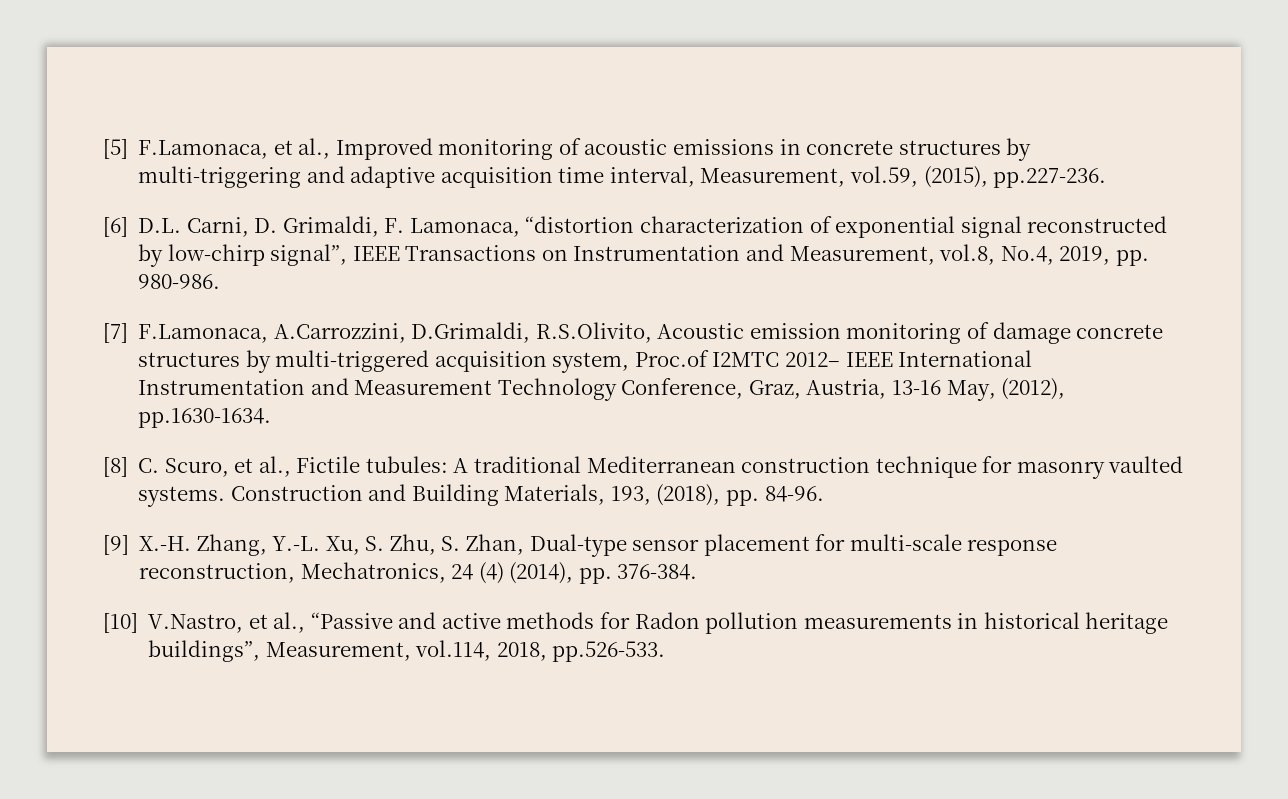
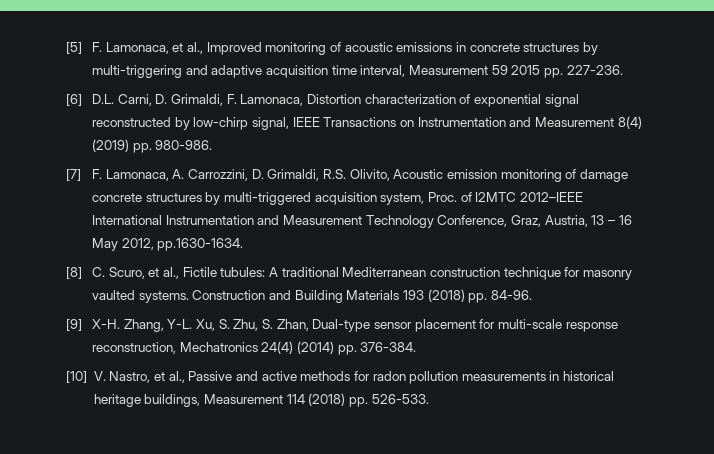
[138,140,269,159] F.Lamonaca, -> [92,42,169,54] F. Lamonaca,
[700,166,1107,188] Measurement, vol.59, (2015), pp.227-236. -> [409,65,623,78] Measurement 59 2015 pp. 227-236.
[525,216,635,233] “distortion -> [307,94,362,104] Distortion
[270,244,348,266] signal”, -> [252,117,290,130] signal,
[789,244,1111,265] Measurement, vol.8, No.4, 2019, -> [534,116,642,129] [92,139,130,152] Measurement 8(4) (2019)
[138,322,652,343] F.Lamonaca, A.Carrozzini, D.Grimaldi, R.S.Olivito, -> [92,169,390,181] F. Lamonaca, A. Carrozzini, D. Grimaldi, R.S. Olivito,
[634,350,893,367] Proc.of I2MTC 2012– IEEE -> [428,192,583,202] Proc. of I2MTC 2012–IEEE
[891,378,1066,401] 13-16 May, (2012), -> [591,215,632,225] [92,238,154,251] 13 – 16 May 2012,
[504,484,721,506] Materials, 193, (2018), -> [346,289,465,302] Materials 193 (2018)
[139,534,321,556] X.-H. Zhang, Y.-L. -> [92,319,193,332] X-H. Zhang, Y-L.
[300,562,574,584] Mechatronics, 24 (4) (2014), -> [179,341,335,354] Mechatronics 24(4) (2014)
[148,612,393,633] V.Nastro, et al., “Passive -> [93,371,233,383] V. Nastro, et al., Passive
[634,612,700,629] Radon -> [372,371,406,381] radon
[148,640,666,662] buildings”, Measurement, vol.114, 2018, pp.526-533. -> [144,393,429,407] buildings, Measurement 114 (2018) pp. 526-533.

